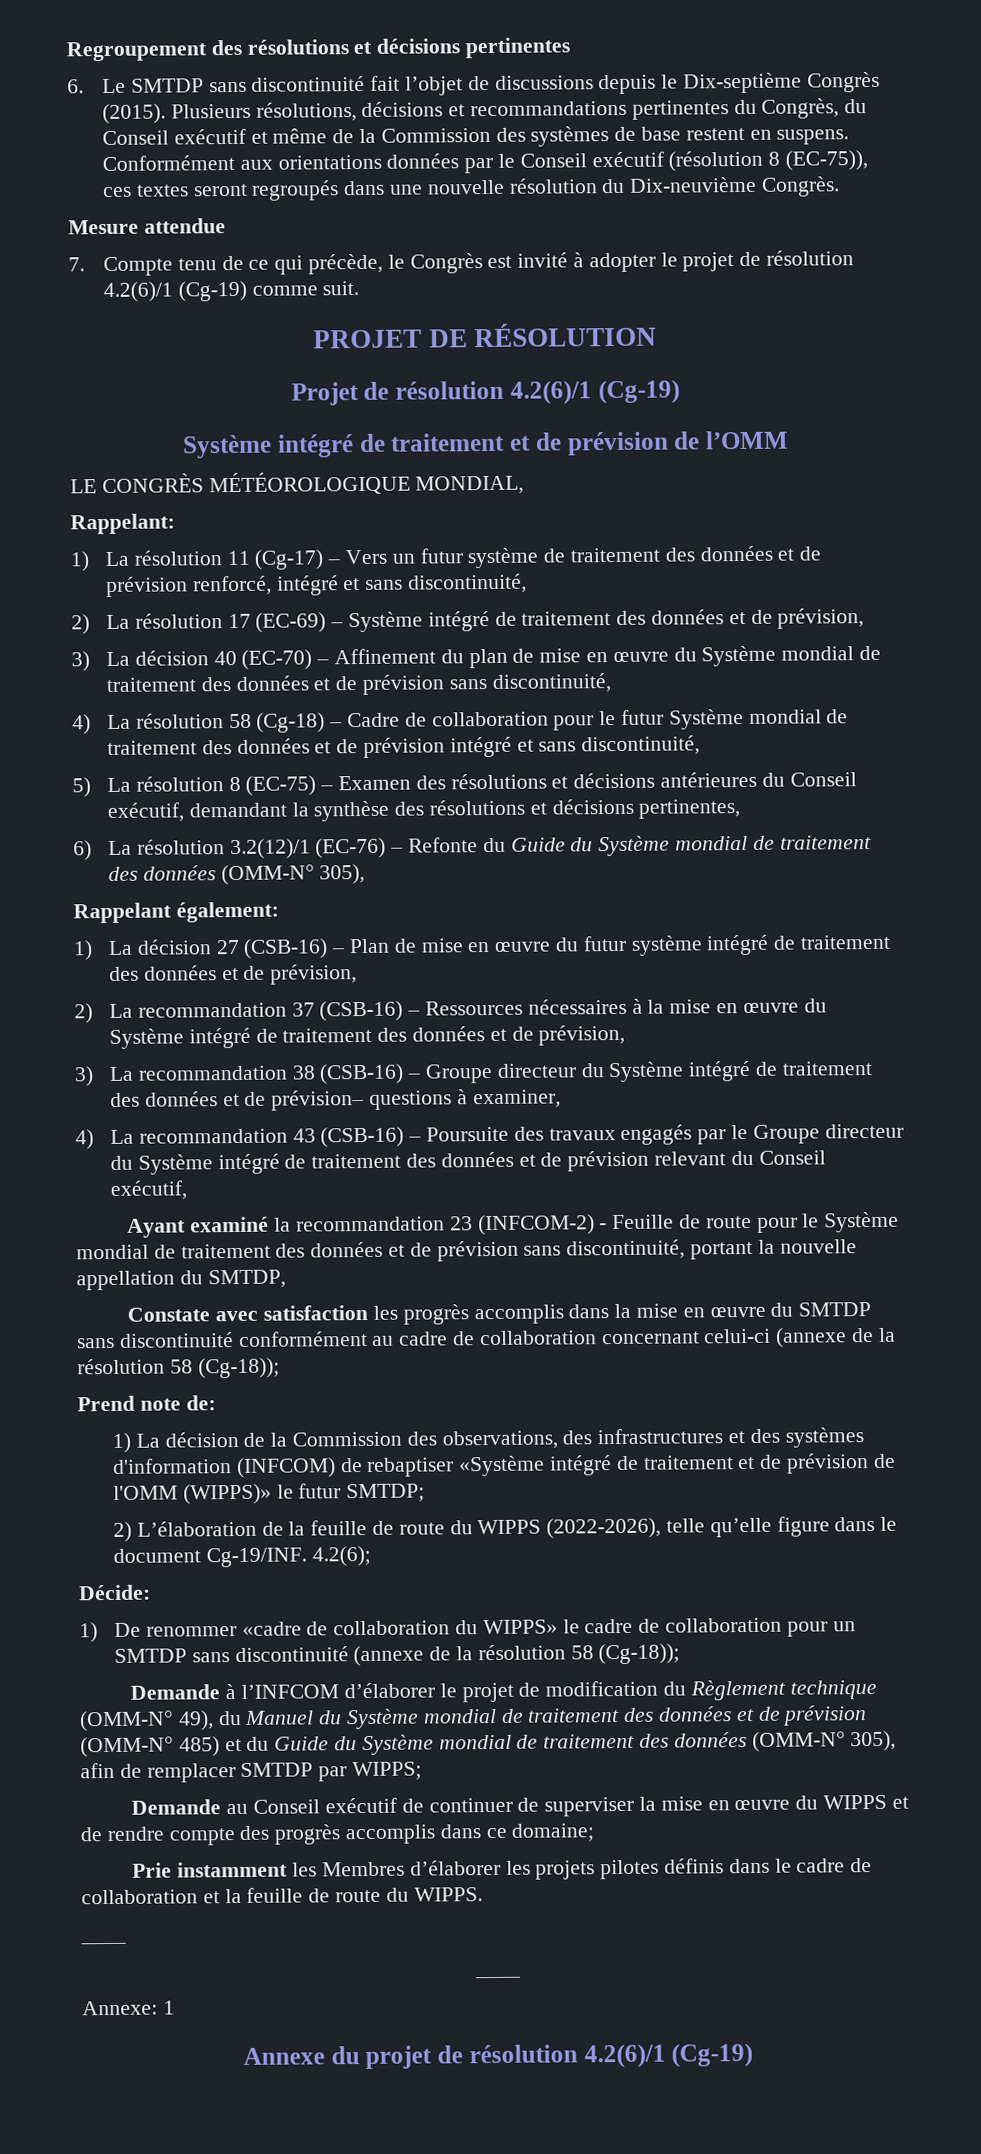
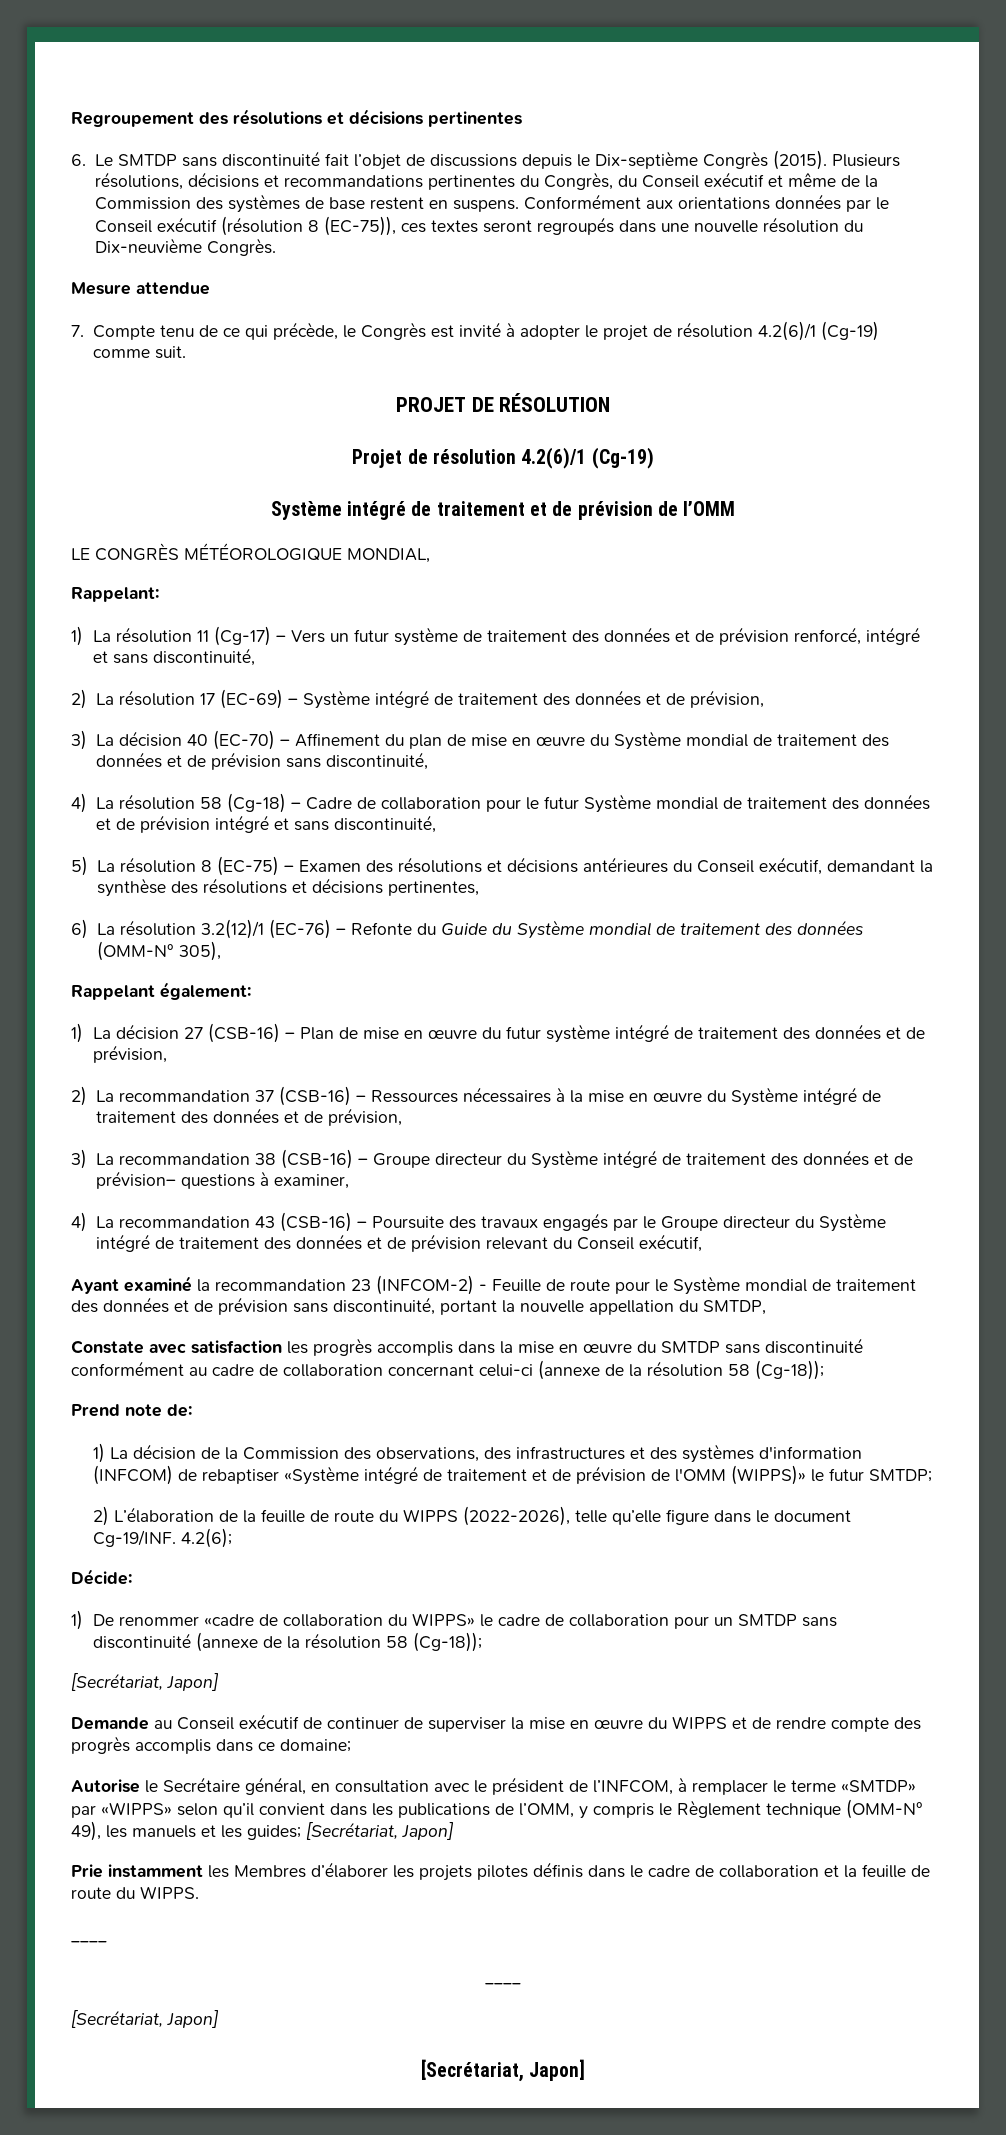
[130,1679,877,1703] [79,1705,868,1732] [80,1730,897,1758] [80,1761,423,1783] Demande à l’INFCOM d’élaborer le projet de modification du Règlement technique (OMM-N° 49), du Manuel du Système mondial de traitement des données et de prévision (OMM-N° 485) et du Guide du Système mondial de traitement des données (OMM-N° 305), afin de remplacer SMTDP par WIPPS; -> [71,1673,219,1691] [Secrétariat, Japon]
(596, 1832) none -> [71,1777,916,1795] [71,1799,923,1819] [71,1821,454,1841] // Autorise le Secrétaire général, en consultation avec le président de l’INFCOM, à remplacer le terme «SMTDP» par «WIPPS» selon qu’il convient dans les publications de l’OMM, y compris le Règlement technique (OMM-N° 49), les manuels et les guides; [Secrétariat, Japon]
[82,2000,175,2016] [242,2042,754,2070] Annexe: 1 // Annexe du projet de résolution 4.2(6)/1 (Cg-19) -> [71,2010,219,2028] [420,2059,586,2082] [Secrétariat, Japon] // [Secrétariat, Japon]

